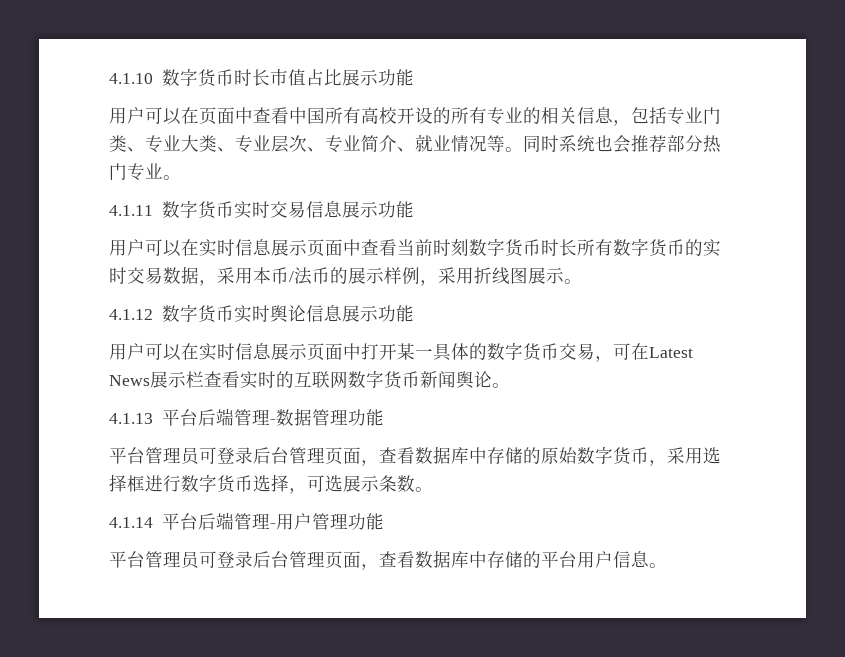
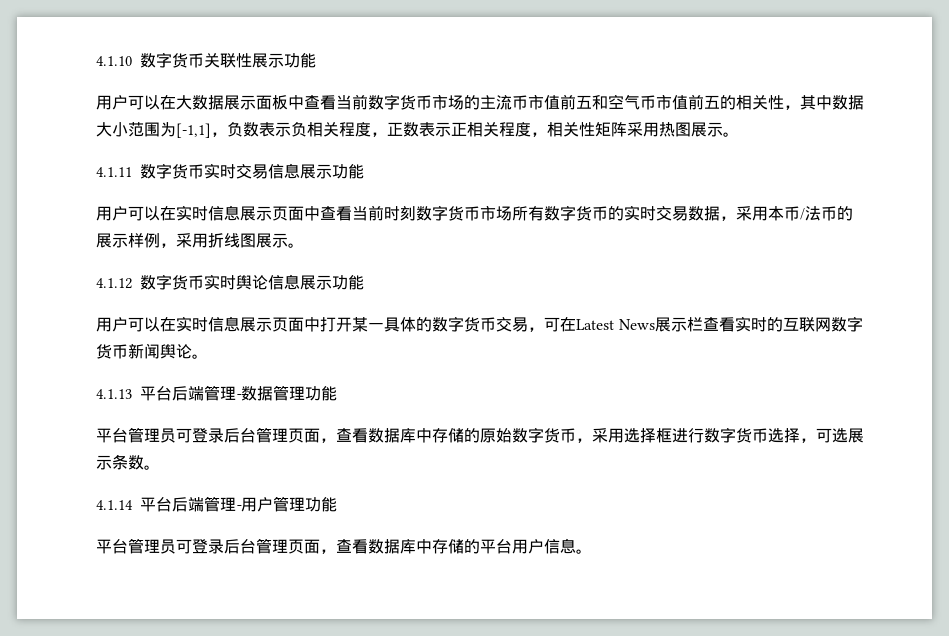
[234,68,415,86] [109,107,722,126] [109,134,722,153] [109,163,164,181] 时长市值占比展示功能 // 用户可以在页面中查看中国所有高校开设的所有专业的相关信息，包括专业门类、专业大类、专业层次、专业简介、就业情况等。同时系统也会推荐部分热门专业 -> [204,53,317,68] [96,94,865,110] [96,122,724,138] 关联性展示功能 // 用户可以在大数据展示面板中查看当前数字货币市场的主流币市值前五和空气币市值前五的相关性，其中数据大小范围为[-1,1]，负数表示负相关程度，正数表示正相关程度，相关性矩阵采用热图展示
[541,239,578,256] 时长 -> [480,205,513,221] 市场

